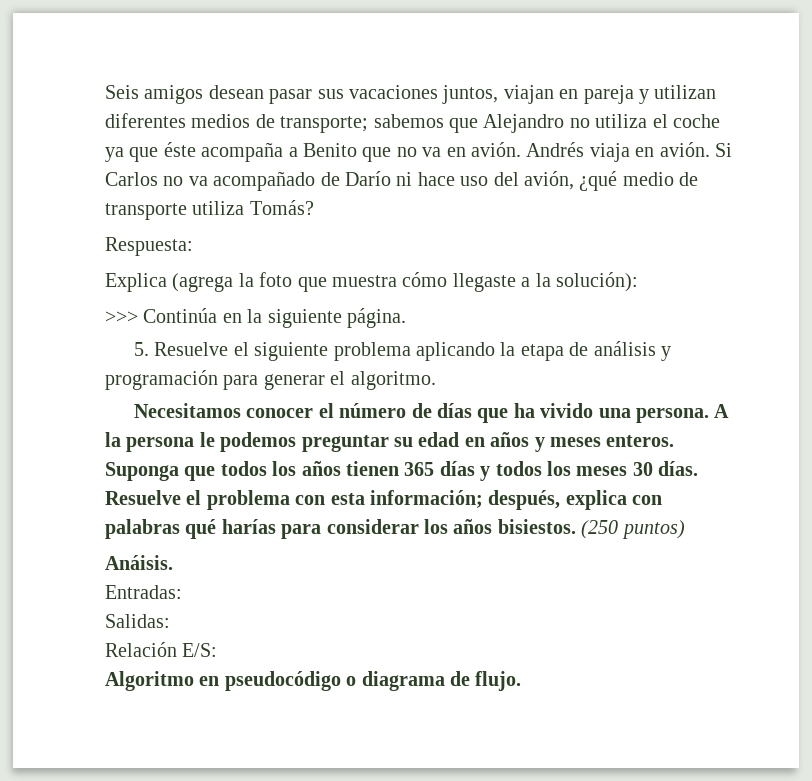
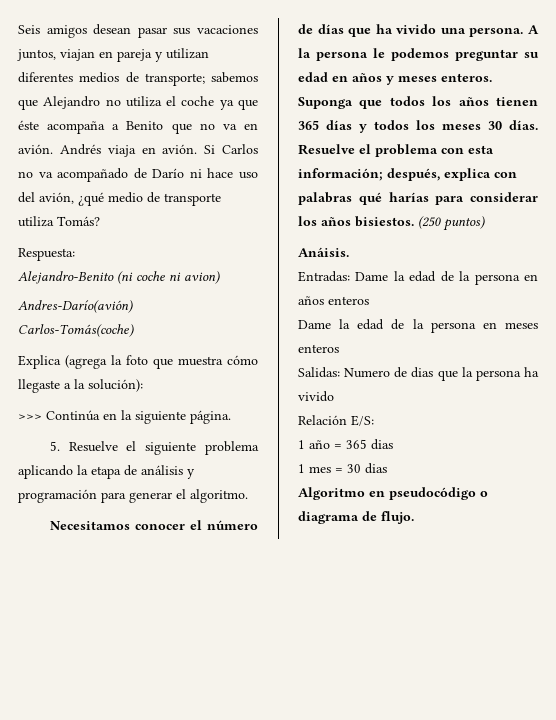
(193, 246) none -> [18,271,220,284] [18,300,133,313] [18,324,134,337] // Alejandro-Benito (ni coche ni avion) // Andres-Darío(avión) // Carlos-Tomás(coche)
[105,614,170,628] [105,642,218,657] // Salidas: // Relación E/S: -> [355,271,538,285] [298,296,369,305] [298,319,538,333] [298,344,339,353] [298,367,539,381] [298,391,334,402] [298,415,374,426] [298,439,393,450] [298,463,387,474] Dame la edad de la persona en años enteros // Dame la edad de la persona en meses enteros // Salidas: Numero de dias que la persona ha vivido // Relación E/S: // 1 año = 365 dias // 1 mes = 30 dias

